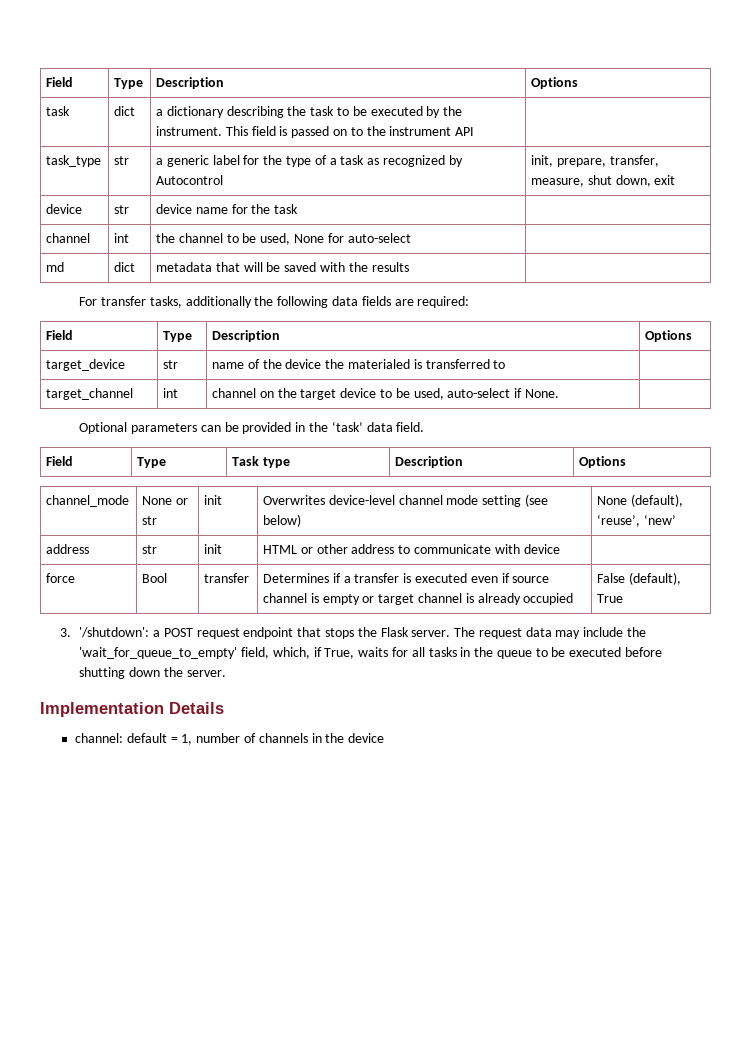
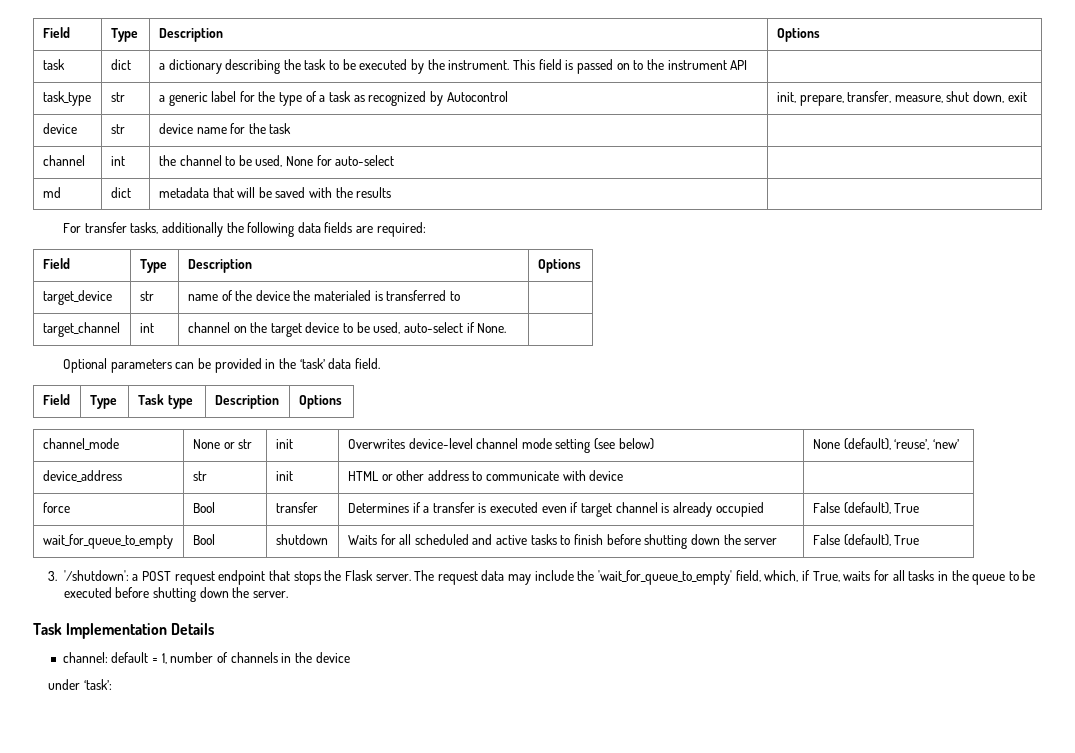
[46,544,90,554] address -> [42,470,122,482] device_address
[512,576,550,583] [263,593,375,605] source channel is empty or -> (579, 507) none
(624, 598) none -> [42,534,173,549] [192,534,215,545] [275,534,328,545] [347,534,778,549] [812,534,920,546] // wait_for_queue_to_empty | Bool | shutdown | Waits for all scheduled and active tasks to finish before shutting down the server | False (default), True
(226, 673) none -> [33,623,62,635] Task
(385, 738) none -> [47,679,112,690] // under ‘task’:

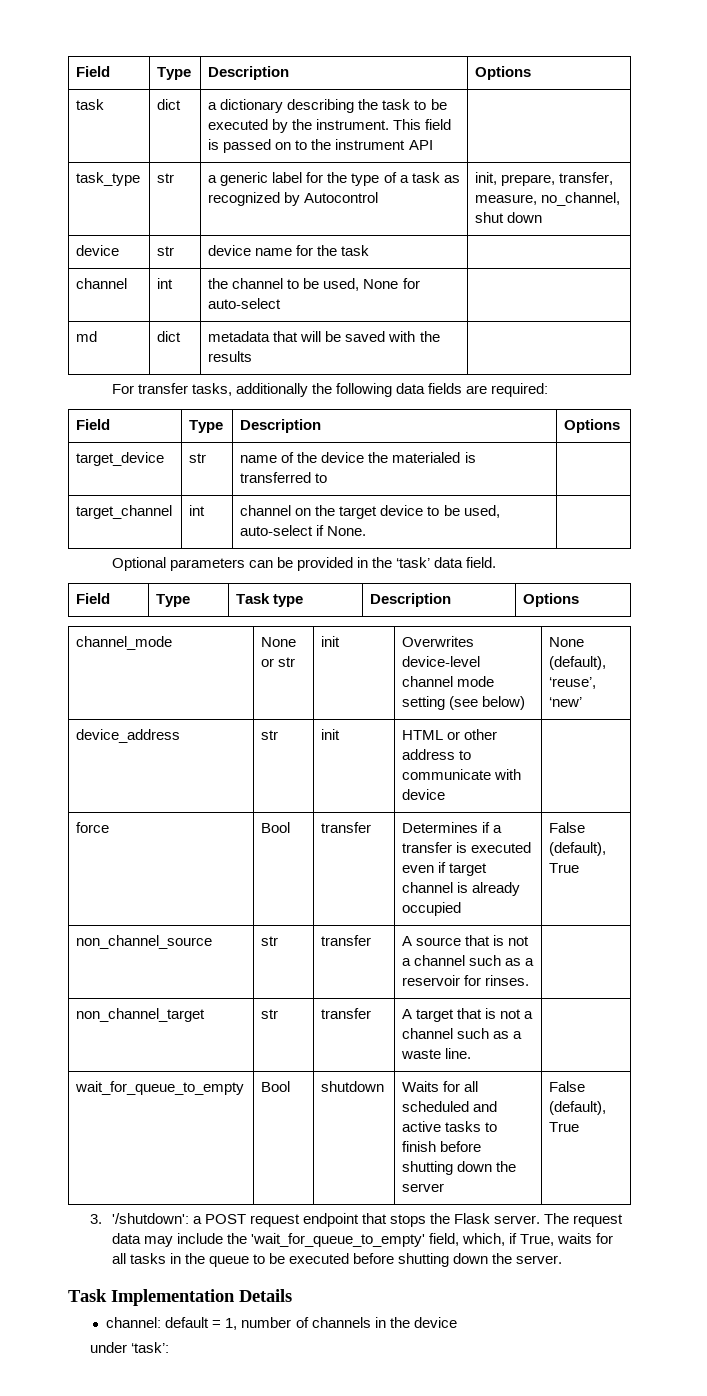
[946,91,1027,103] shut down, exit -> [541,192,621,206] [475,212,543,223] no_channel, shut down
(920, 508) none -> [76,935,213,949] [261,936,279,946] [321,935,372,946] [402,935,530,946] [402,955,535,966] [402,975,530,986] [76,1008,206,1022] [261,1009,279,1019] [321,1008,372,1019] [402,1008,534,1022] [402,1028,523,1039] [401,1048,472,1059] // non_channel_source | str | transfer | A source that is not a channel such as a reservoir for rinses. | // non_channel_target | str | transfer | A target that is not a channel such as a waste line. |

